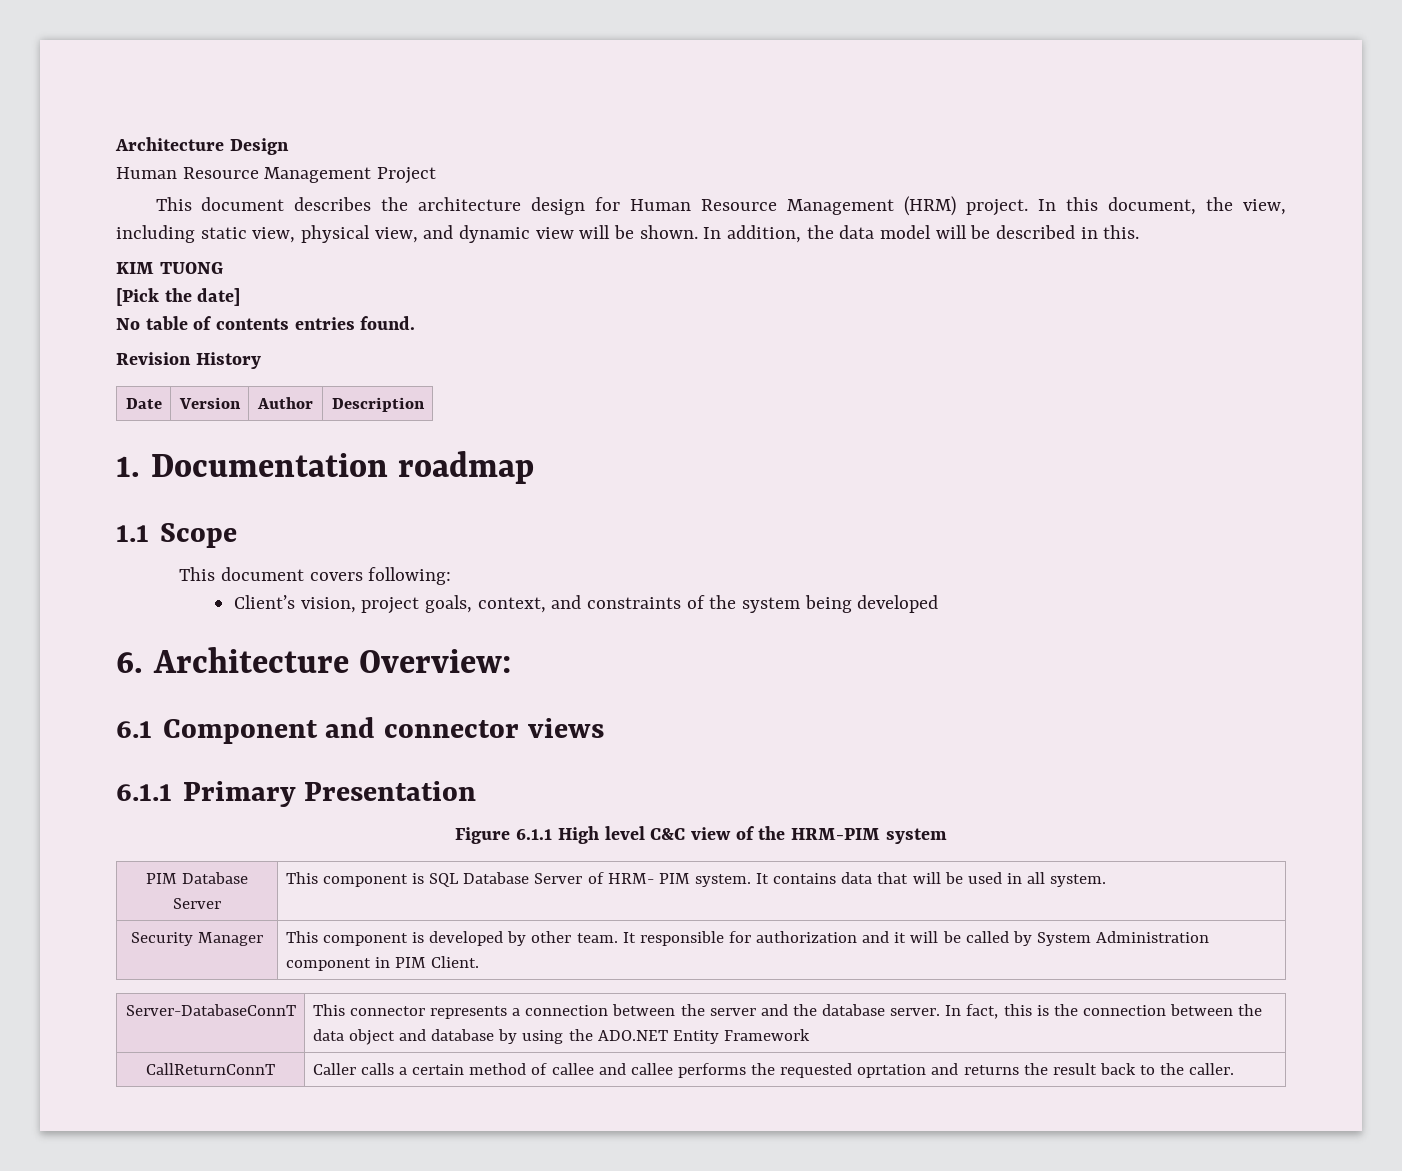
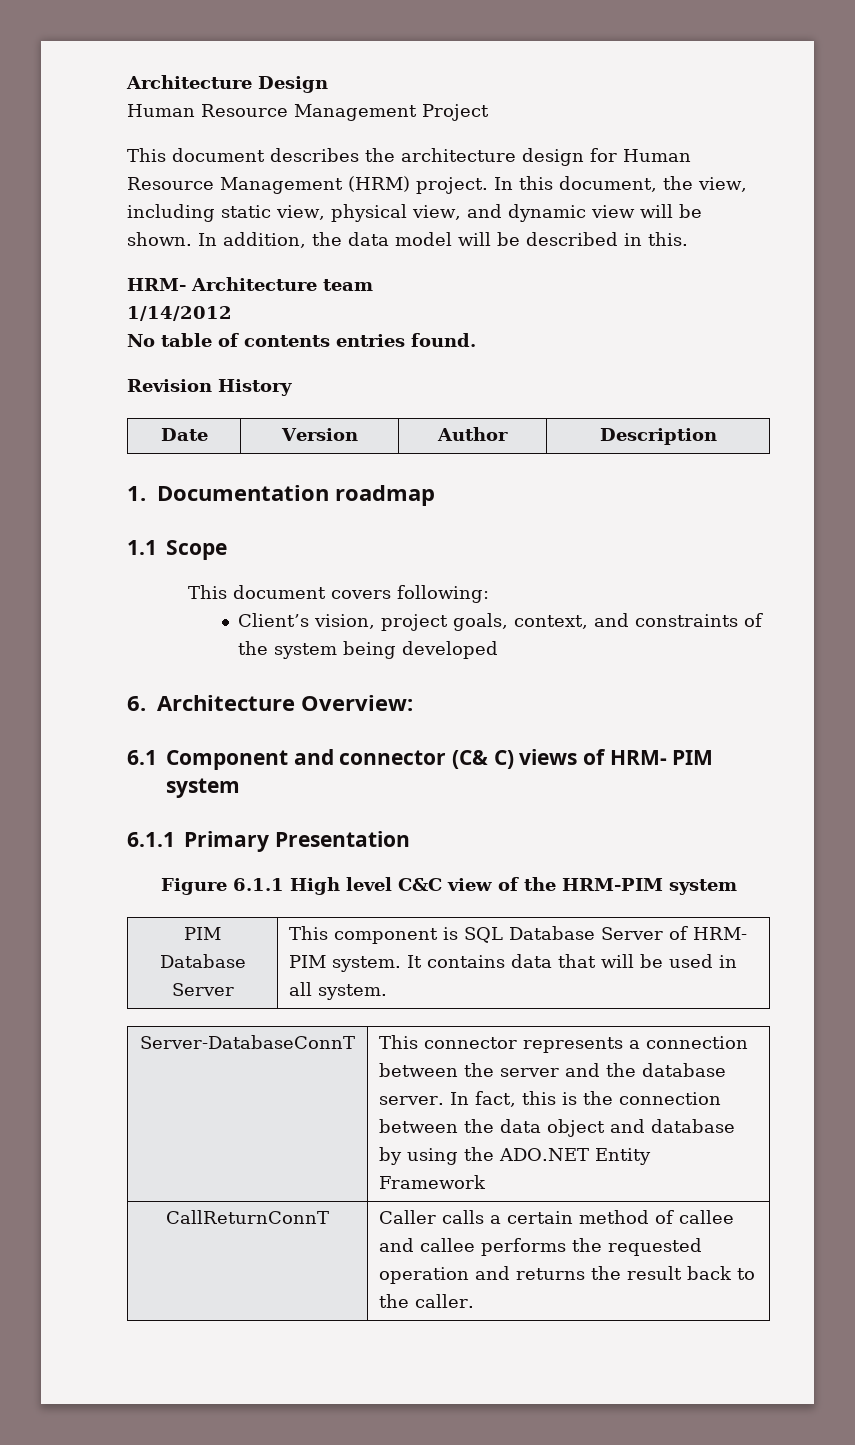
[116,262,223,274] [116,288,241,306] KIM TUONG // [Pick the date] -> [127,277,373,291] [127,306,232,321] HRM- Architecture team // 1/14/2012
(520, 729) none -> [452,750,514,769] (C& C)
(605, 728) none -> [583,749,714,765] [166,778,240,798] of HRM- PIM system
[130,932,264,946] [285,931,1210,946] [285,956,480,971] // Security Manager | This component is developed by other team. It responsible for authorization and it will be called by System Administration component in PIM Client. -> (388, 992) none
[857,1064,927,1078] oprtation -> [379,1267,470,1284] operation

